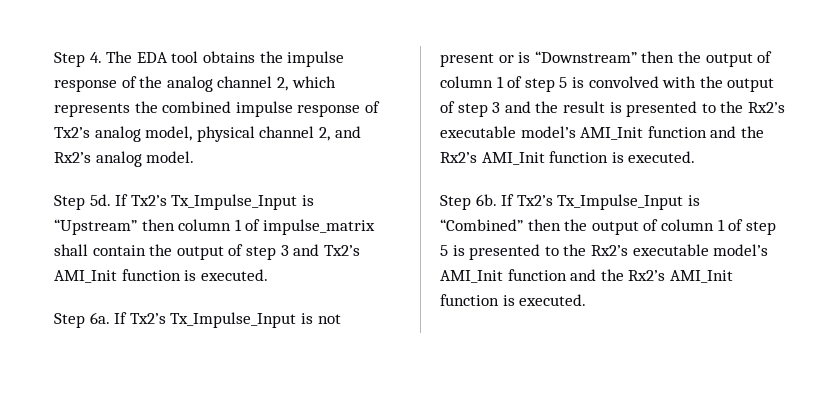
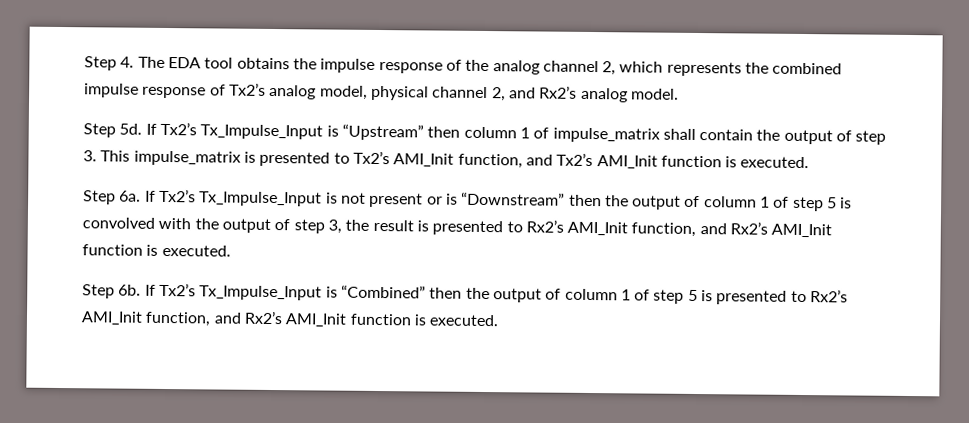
[280,245,289,256] 3 -> [83,150,523,169] 3. This impulse_matrix is presented to Tx2’s AMI_Init function,
[492,101,531,113] 3 and -> [327,219,342,234] 3,
[720,101,785,113] [440,126,764,140] the Rx2’s executable model’s AMI_Init function and the -> [525,219,727,238] Rx2’s AMI_Init function, and
[563,244,769,256] [440,269,624,283] the Rx2’s executable model’s AMI_Init function and the -> [810,289,849,303] [81,311,242,327] Rx2’s AMI_Init function, and

